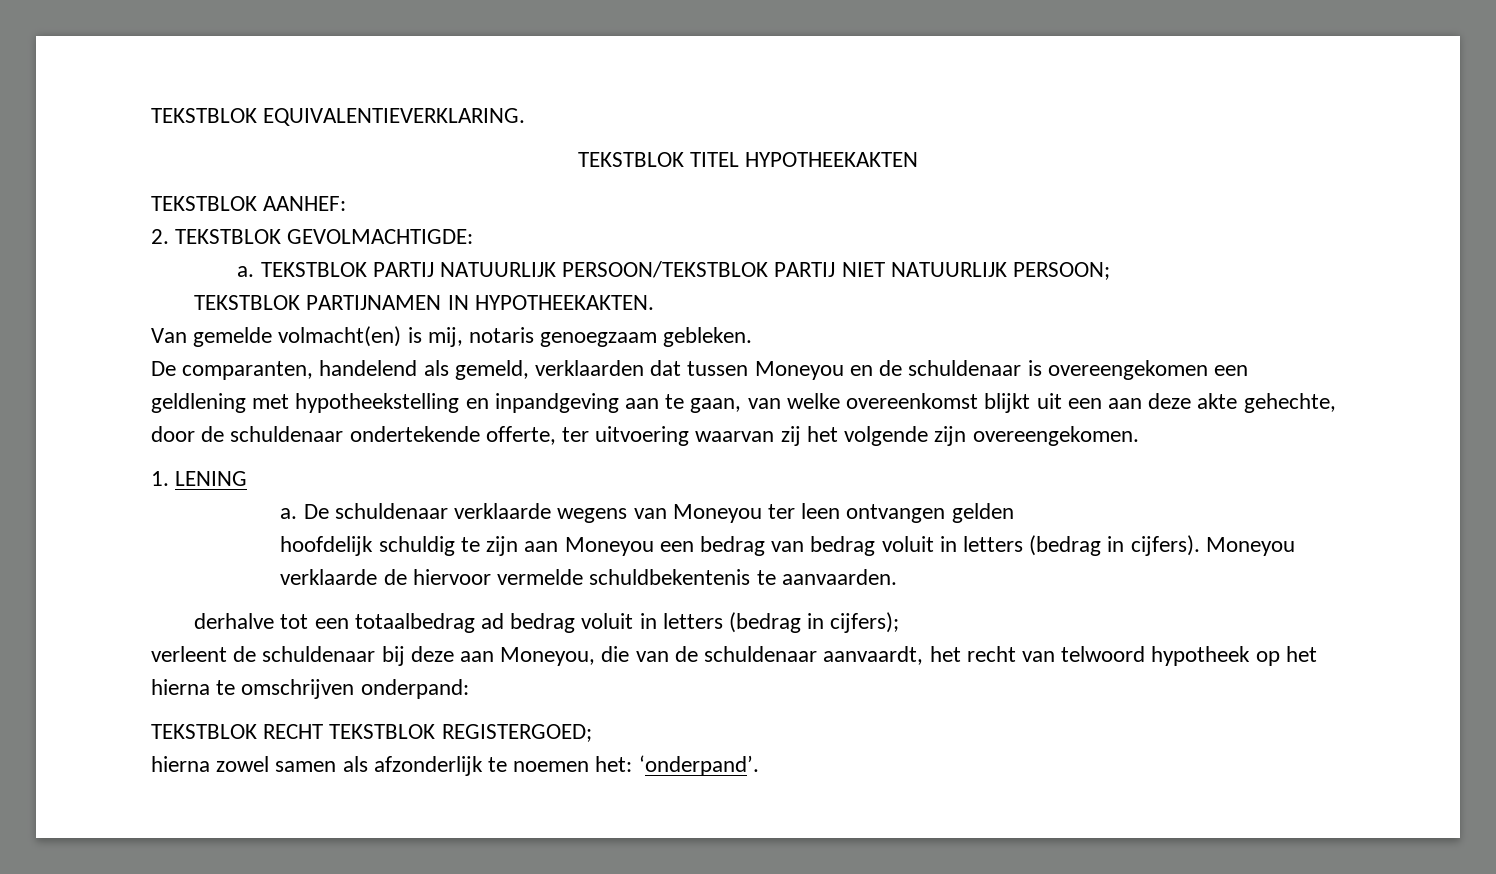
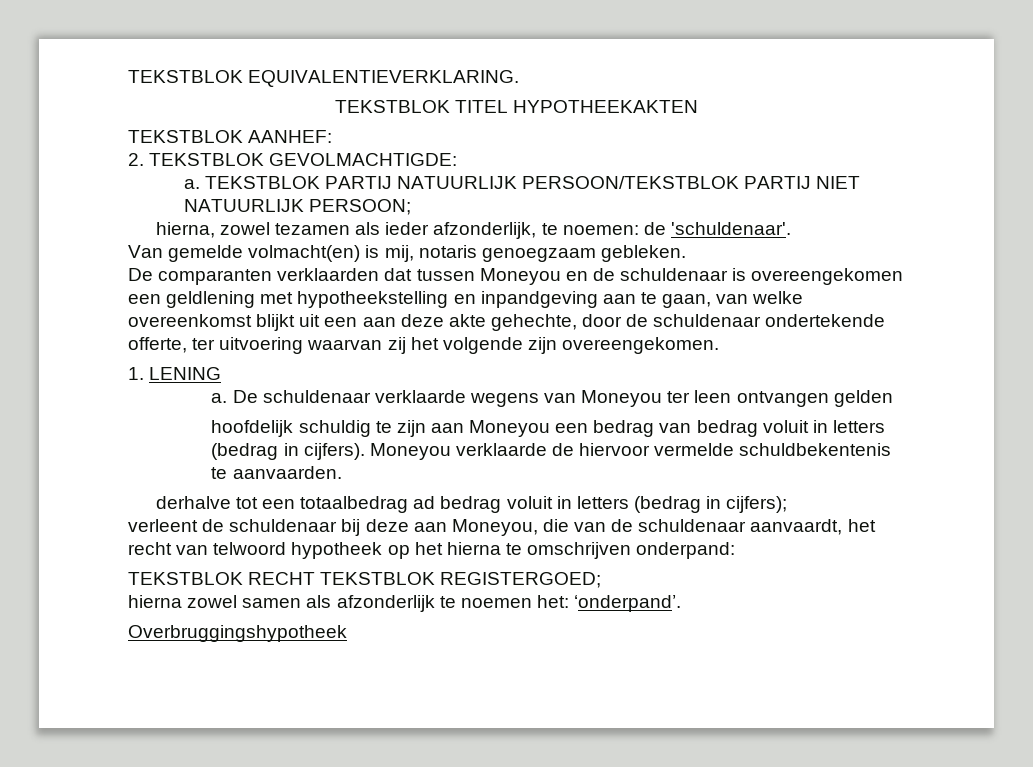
[194,295,654,310] TEKSTBLOK PARTIJNAMEN IN HYPOTHEEKAKTEN. -> [155,222,791,239] hierna, zowel tezamen als ieder afzonderlijk, te noemen: de 'schuldenaar'.
[182,360,529,380] comparanten, handelend als gemeld, -> [158,269,273,285] comparanten
(759, 765) none -> [128,625,347,642] // Overbruggingshypotheek

